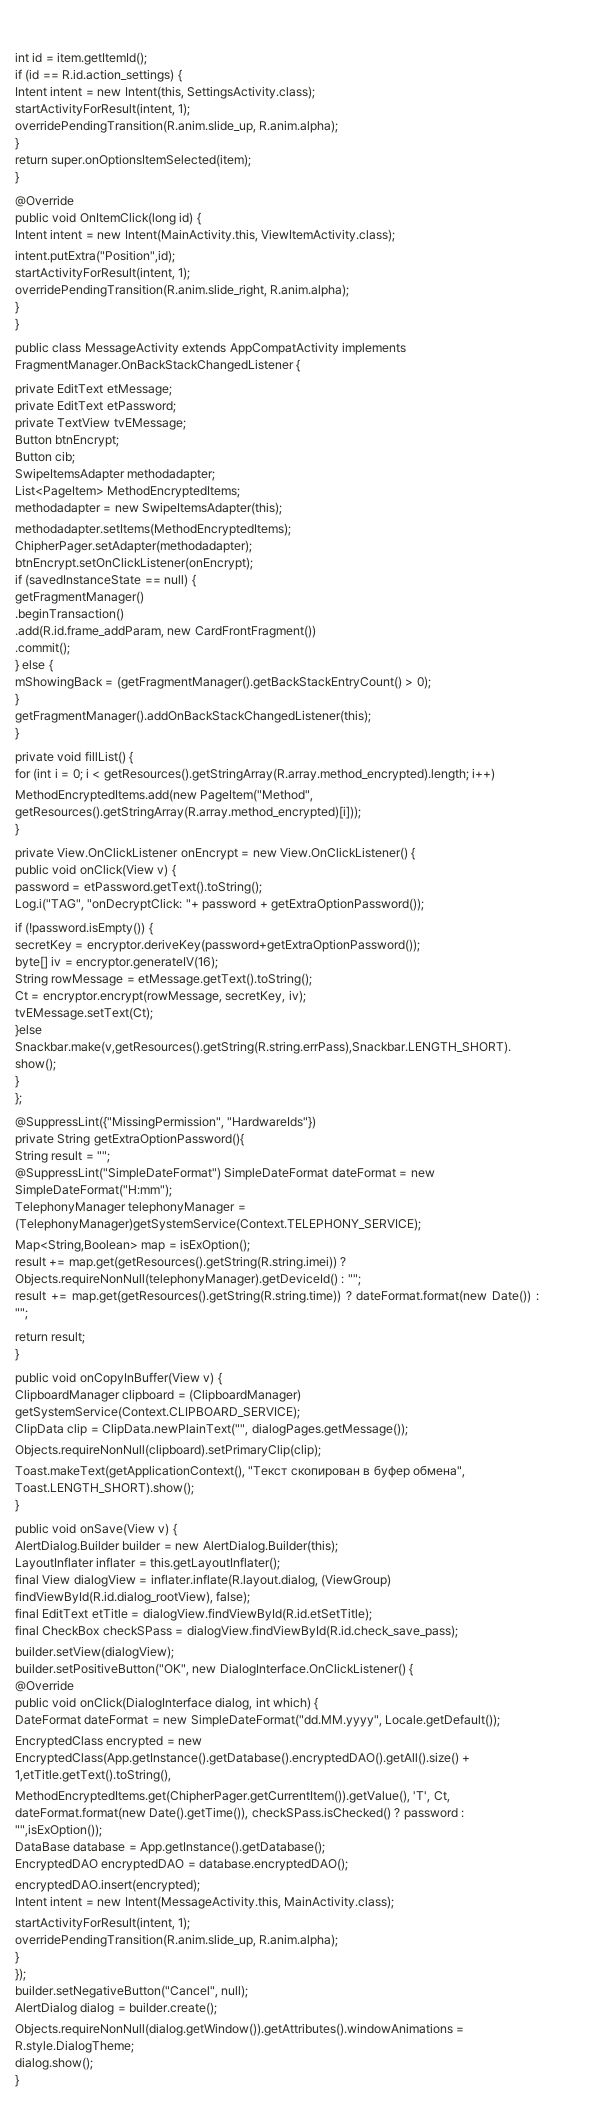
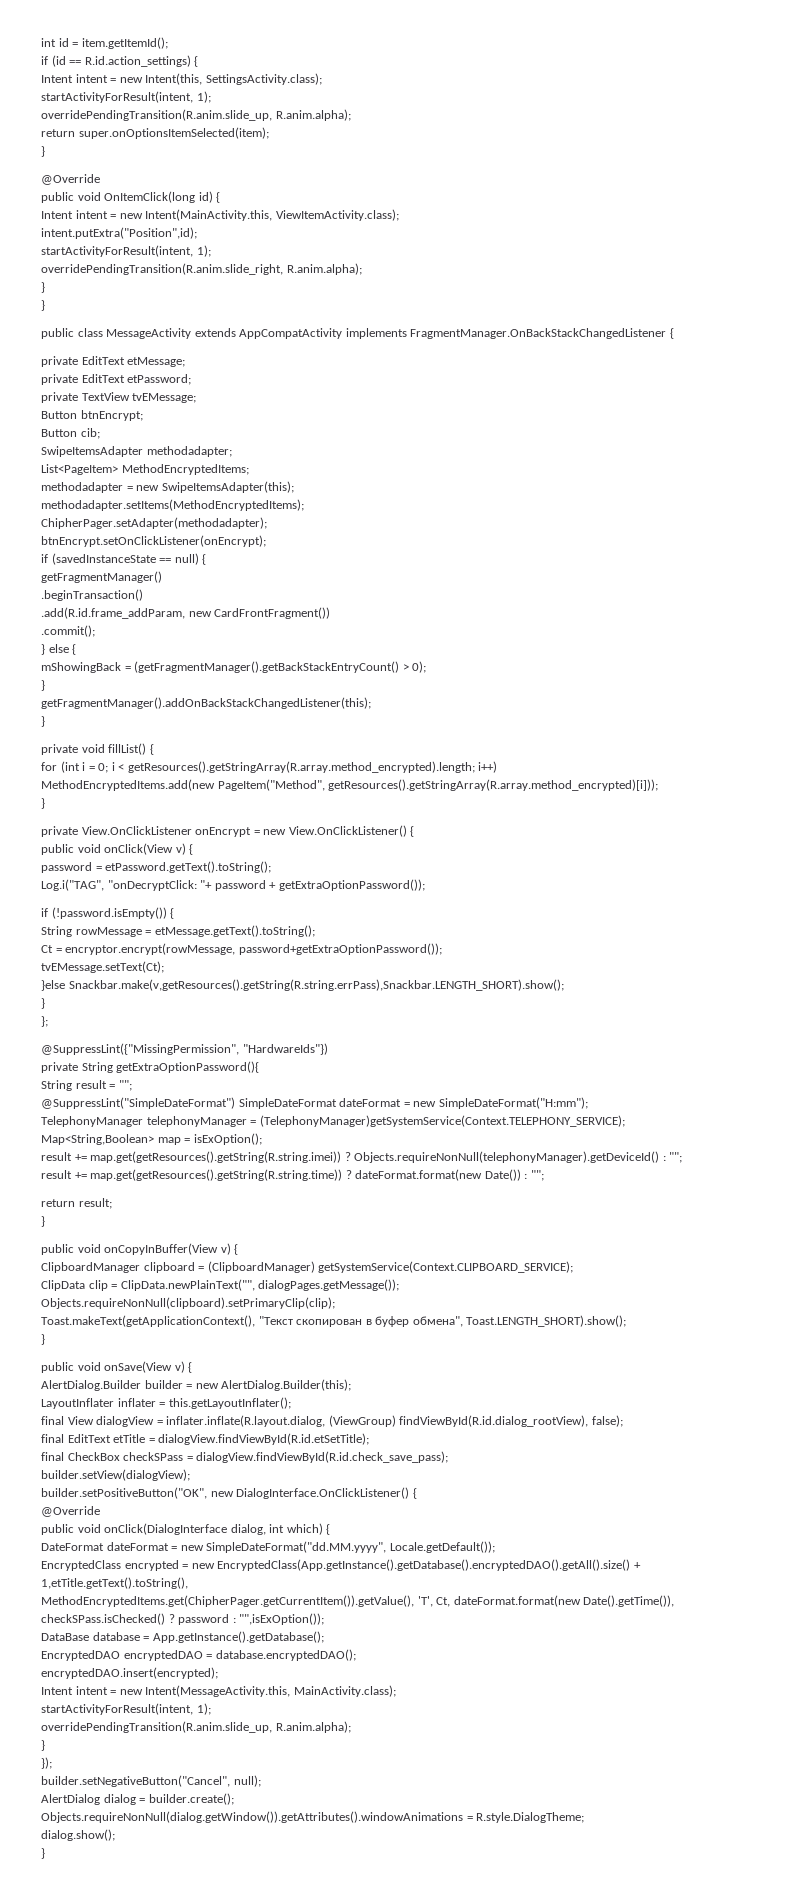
[15,137,19,150] // } -> (351, 115) none
[15,939,420,952] [15,956,219,969] // secretKey = encryptor.deriveKey(password+getExtraOptionPassword()); // byte[] iv = encryptor.generateIV(16); -> (175, 913) none
[225,990,306,1003] secretKey, iv); -> [238,943,442,955] password+getExtraOptionPassword());

